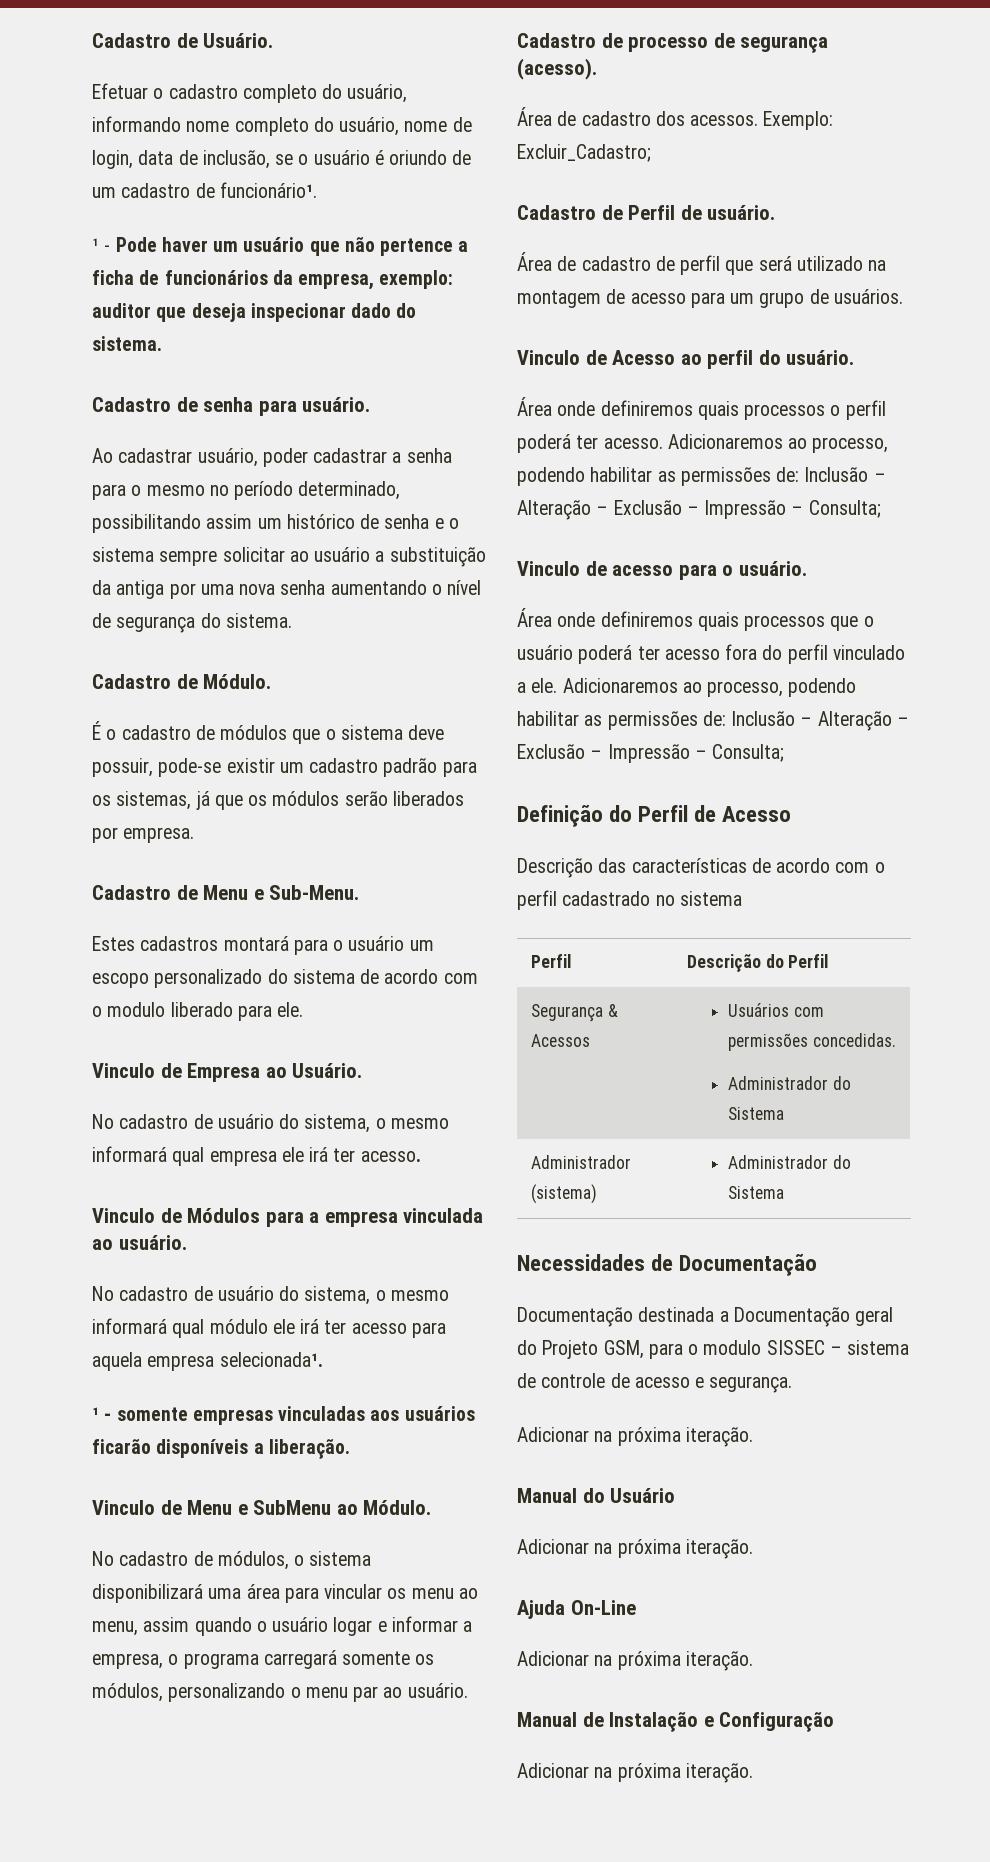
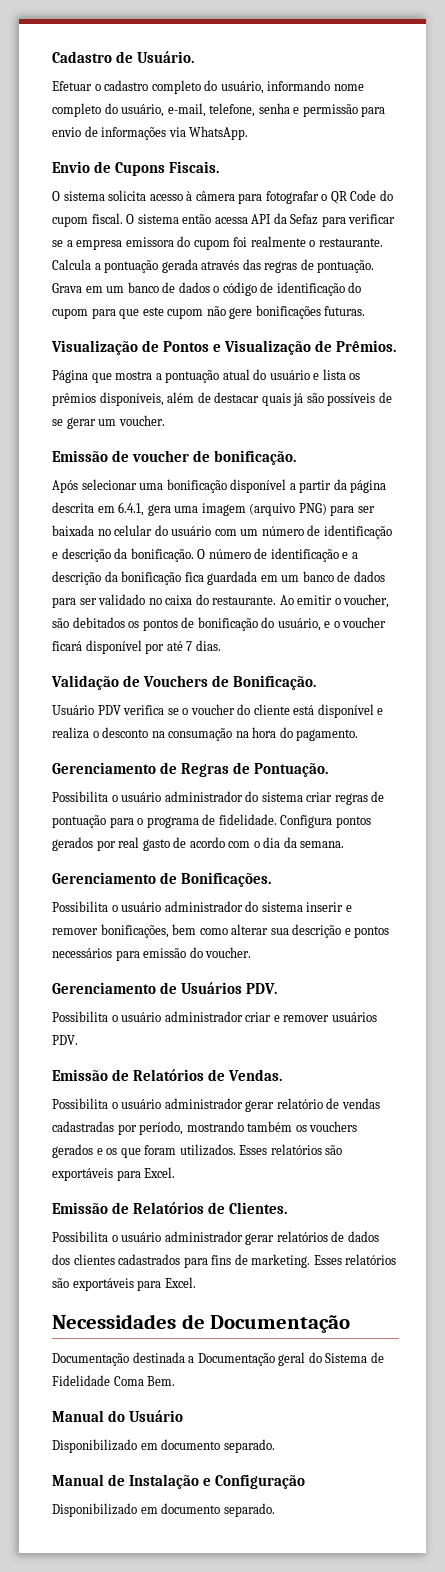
[404,117,472,132] [92,150,472,169] [92,182,317,198] [92,237,469,256] [92,270,454,290] [92,303,417,322] [92,336,162,351] [92,397,371,416] [92,448,452,467] [92,481,401,500] [92,514,459,533] [92,547,486,567] [92,580,482,599] [92,613,292,633] [92,674,272,689] [92,721,445,744] [92,758,477,777] [92,791,464,810] [92,827,195,843] [92,885,360,900] [92,936,434,955] [92,969,478,988] [92,1002,304,1021] [92,1063,363,1082] [92,1114,449,1133] [92,1146,421,1166] [92,1208,484,1227] [92,1235,187,1250] [92,1286,449,1305] [92,1318,446,1338] [92,1352,323,1371] [92,1406,475,1425] [92,1439,350,1459] [92,1500,432,1515] [92,1551,372,1570] [92,1584,478,1603] [92,1616,473,1636] [92,1650,435,1669] [92,1683,468,1702] [517,33,829,53] [517,58,597,80] [517,107,834,130] [517,144,651,162] [517,205,776,220] [517,252,887,275] [517,289,903,308] [517,350,855,369] [517,397,886,420] [517,434,889,453] [517,467,886,486] [517,500,881,520] [517,561,807,580] [517,608,874,631] [517,644,905,664] [517,678,857,697] [517,711,909,731] [517,744,785,763] [517,804,792,827] [517,858,885,878] [517,890,742,910] [530,954,571,968] [686,954,829,972] [530,1004,618,1022] [530,1034,590,1047] [727,1003,824,1017] [727,1033,896,1051] [727,1076,851,1090] [727,1107,784,1120] [530,1155,631,1169] [530,1184,597,1204] [727,1155,851,1169] [727,1186,784,1199] nome de login, data de inclusão, se o usuário é oriundo de um cadastro de funcionário¹. // ¹ - Pode haver um usuário que não pertence a ficha de funcionários da empresa, exemplo: auditor que deseja inspecionar dado do sistema. // Cadastro de senha para usuário. // Ao cadastrar usuário, poder cadastrar a senha para o mesmo no período determinado, possibilitando assim um histórico de senha e o sistema sempre solicitar ao usuário a substituição da antiga por uma nova senha aumentando o nível de segurança do sistema. // Cadastro de Módulo. // É o cadastro de módulos que o sistema deve possuir, pode-se existir um cadastro padrão para os sistemas, já que os módulos serão liberados por empresa. // Cadastro de Menu e Sub-Menu. // Estes cadastros montará para o usuário um escopo personalizado do sistema de acordo com o modulo liberado para ele. // Vinculo de Empresa ao Usuário. // No cadastro de usuário do sistema, o mesmo informará qual empresa ele irá ter acesso. // Vinculo de Módulos para a empresa vinculada ao usuário. // No cadastro de usuário do sistema, o mesmo informará qual módulo ele irá ter acesso para aquela empresa selecionada¹. // ¹ - somente empresas vinculadas aos usuários ficarão disponíveis a liberação. // Vinculo de Menu e SubMenu ao Módulo. // No cadastro de módulos, o sistema disponibilizará uma área para vincular os menu ao menu, assim quando o usuário logar e informar a empresa, o programa carregará somente os módulos, personalizando o menu par ao usuário. // Cadastro de processo de segurança (acesso). // Área de cadastro dos acessos. Exemplo: Excluir_Cadastro; // Cadastro de Perfil de usuário. // Área de cadastro de perfil que será utilizado na montagem de acesso para um grupo de usuários. // Vinculo de Acesso ao perfil do usuário. // Área onde definiremos quais processos o perfil poderá ter acesso. Adicionaremos ao processo, podendo habilitar as permissões de: Inclusão – Alteração – Exclusão – Impressão – Consulta; // Vinculo de acesso para o usuário. // Área onde definiremos quais processos que o usuário poderá ter acesso fora do perfil vinculado a ele. Adicionaremos ao processo, podendo habilitar as permissões de: Inclusão – Alteração – Exclusão – Impressão – Consulta; // Definição do Perfil de Acesso // Descrição das características de acordo com o perfil cadastrado no sistema // Perfil | Descrição do Perfil // Segurança & Acessos | Usuários com permissões concedidas. // Administrador do Sistema // Administrador (sistema) | Administrador do Sistema -> [167,103,386,117] [52,126,249,140] [52,161,220,176] [52,190,393,204] [52,213,396,227] [52,236,383,250] [52,259,375,273] [52,282,362,296] [52,305,366,319] [51,340,397,355] [52,369,361,383] [52,392,392,406] [52,415,165,429] [52,450,297,465] [52,479,387,493] [52,502,375,516] [52,525,392,539] [52,548,358,562] [52,571,385,585] [52,594,390,608] [52,617,387,631] [52,640,221,654] [51,675,317,690] [52,704,384,718] [52,727,359,741] [52,762,329,777] [52,791,385,805] [52,814,371,828] [52,837,345,851] [52,872,272,887] [52,901,352,912] [52,924,390,938] [52,947,252,961] [52,982,278,994] [52,1011,377,1022] [52,1035,78,1045] [52,1069,283,1081] [52,1098,380,1112] [52,1121,358,1135] [52,1144,343,1158] [52,1167,176,1181] [52,1202,288,1214] [52,1231,379,1245] [52,1254,397,1268] [52,1277,196,1291] e-mail, telefone, senha e permissão para envio de informações via WhatsApp. // Envio de Cupons Fiscais. // O sistema solicita acesso à câmera para fotografar o QR Code do cupom fiscal. O sistema então acessa API da Sefaz para verificar se a empresa emissora do cupom foi realmente o restaurante. Calcula a pontuação gerada através das regras de pontuação. Grava em um banco de dados o código de identificação do cupom para que este cupom não gere bonificações futuras. // Visualização de Pontos e Visualização de Prêmios. // Página que mostra a pontuação atual do usuário e lista os prêmios disponíveis, além de destacar quais já são possíveis de se gerar um voucher. // Emissão de voucher de bonificação. // Após selecionar uma bonificação disponível a partir da página descrita em 6.4.1, gera uma imagem (arquivo PNG) para ser baixada no celular do usuário com um número de identificação e descrição da bonificação. O número de identificação e a descrição da bonificação fica guardada em um banco de dados para ser validado no caixa do restaurante. Ao emitir o voucher, são debitados os pontos de bonificação do usuário, e o voucher ficará disponível por até 7 dias. // Validação de Vouchers de Bonificação. // Usuário PDV verifica se o voucher do cliente está disponível e realiza o desconto na consumação na hora do pagamento. // Gerenciamento de Regras de Pontuação. // Possibilita o usuário administrador do sistema criar regras de pontuação para o programa de fidelidade. Configura pontos gerados por real gasto de acordo com o dia da semana. // Gerenciamento de Bonificações. // Possibilita o usuário administrador do sistema inserir e remover bonificações, bem como alterar sua descrição e pontos necessários para emissão do voucher. // Gerenciamento de Usuários PDV. // Possibilita o usuário administrador criar e remover usuários PDV. // Emissão de Relatórios de Vendas. // Possibilita o usuário administrador gerar relatório de vendas cadastradas por período, mostrando também os vouchers gerados e os que foram utilizados. Esses relatórios são exportáveis para Excel. // Emissão de Relatórios de Clientes. // Possibilita o usuário administrador gerar relatórios de dados dos clientes cadastrados para fins de marketing. Esses relatórios são exportáveis para Excel.
[542,1340,910,1359] [517,1373,793,1393] [517,1427,753,1447] [517,1488,676,1503] [517,1539,753,1559] [517,1600,636,1619] [517,1651,753,1671] Projeto GSM, para o modulo SISSEC – sistema de controle de acesso e segurança. // Adicionar na próxima iteração. // Manual do Usuário // Adicionar na próxima iteração. // Ajuda On-Line // Adicionar na próxima iteração. -> [325,1352,384,1363] [52,1375,176,1386] [52,1410,184,1422] [52,1439,275,1453] Sistema de Fidelidade Coma Bem. // Manual do Usuário // Disponibilizado em documento separado.
[517,1763,753,1783] Adicionar na próxima iteração. -> [52,1503,275,1517] Disponibilizado em documento separado.

